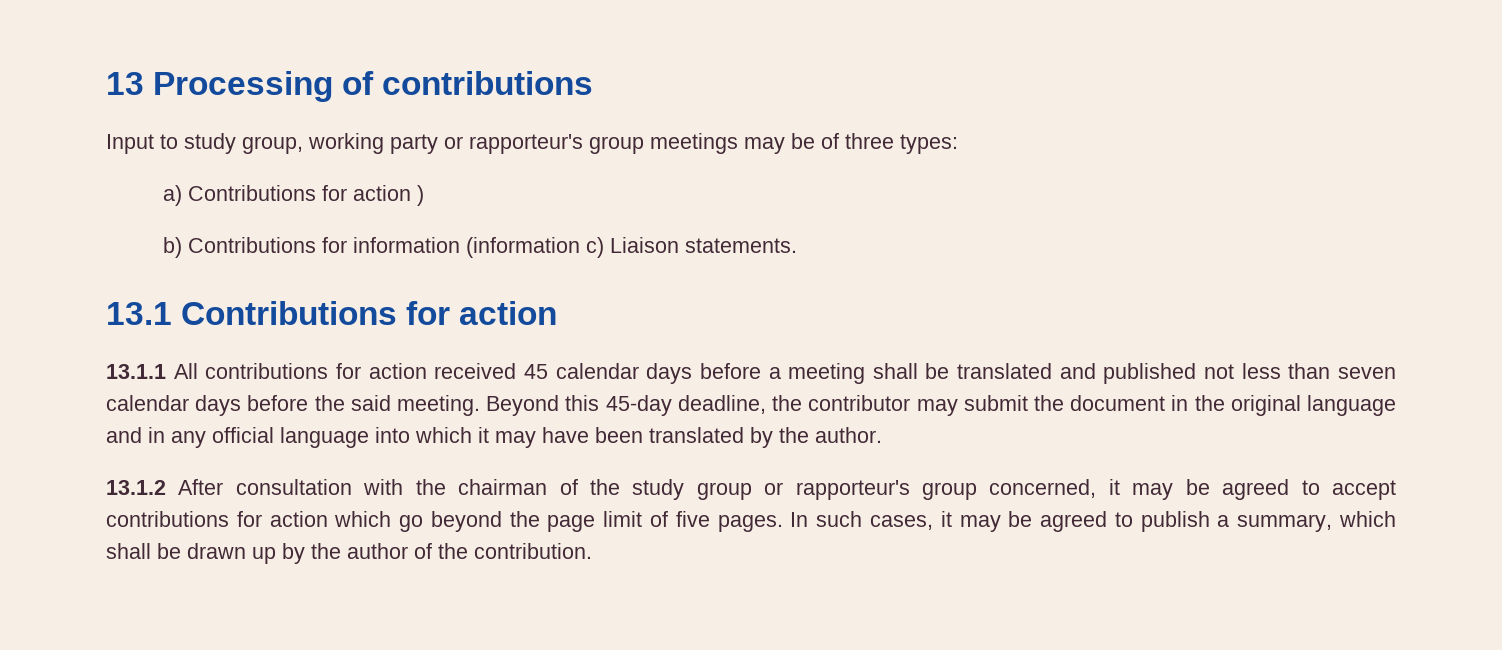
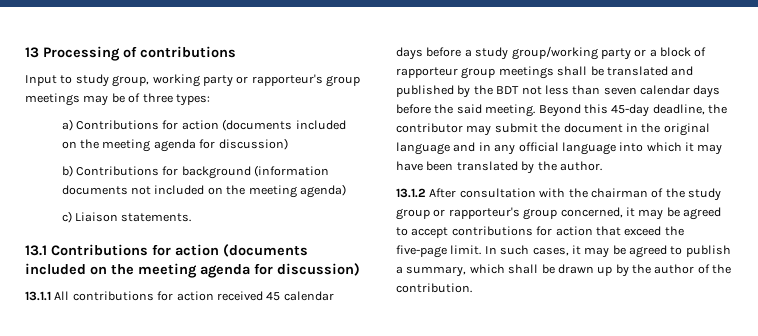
[417,185,425,206] [163,237,581,258] ) // b) Contributions for information (information -> [222,119,346,131] [61,138,288,152] [61,165,330,179] [61,184,346,198] (documents included on the meeting agenda for discussion) // b) Contributions for background (information documents not included on the meeting agenda) //
(558, 313) none -> [223,244,308,257] [25,263,360,278] (documents included on the meeting agenda for discussion)
[788,363,866,384] meeting -> [475,46,707,60] [396,66,554,79] study group/working party or a block of rapporteur group meetings
(1197, 373) none -> [457,85,520,98] by the BDT
[334,511,783,532] which go beyond the page limit of five pages. -> [595,226,684,236] [396,245,482,258] that exceed the five-page limit.

